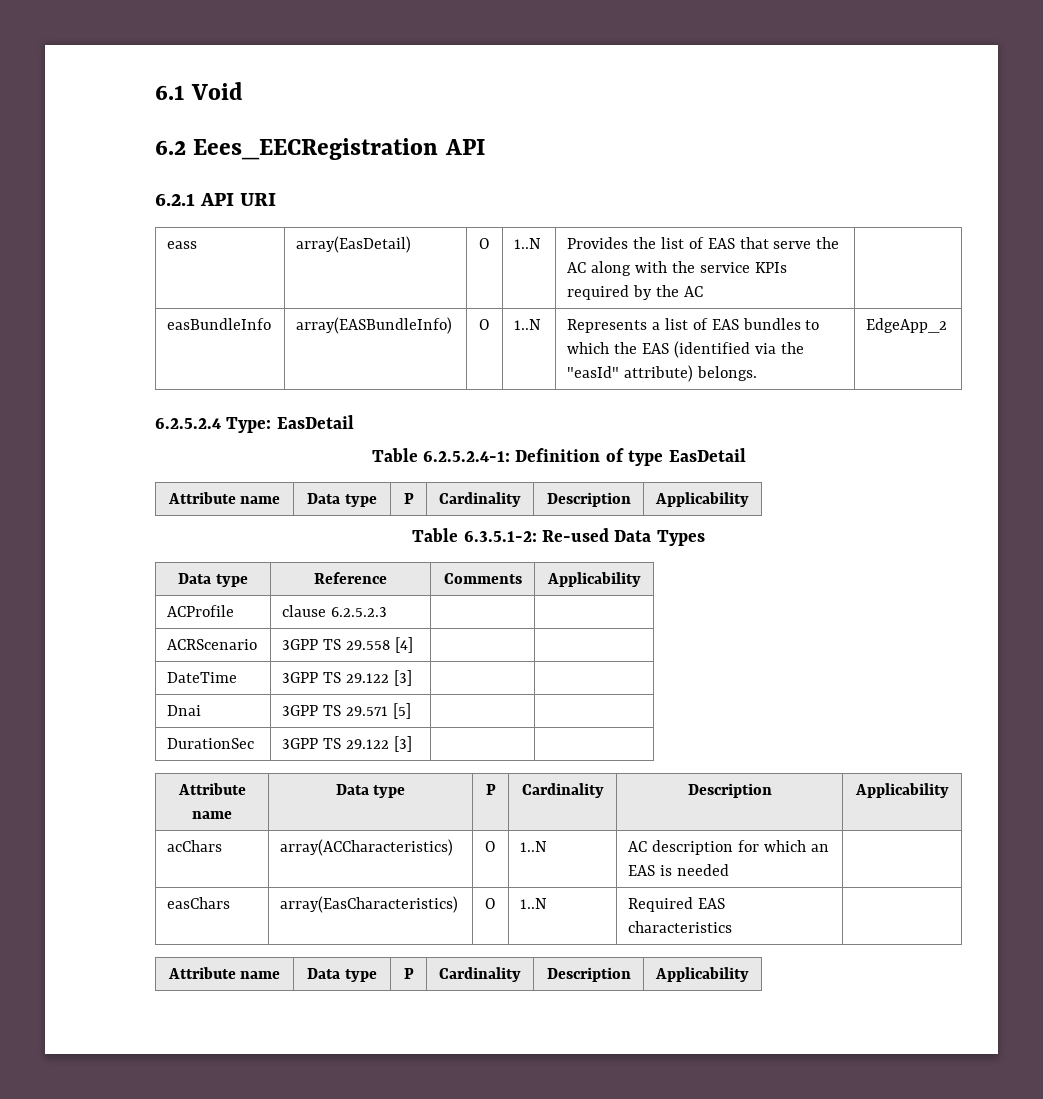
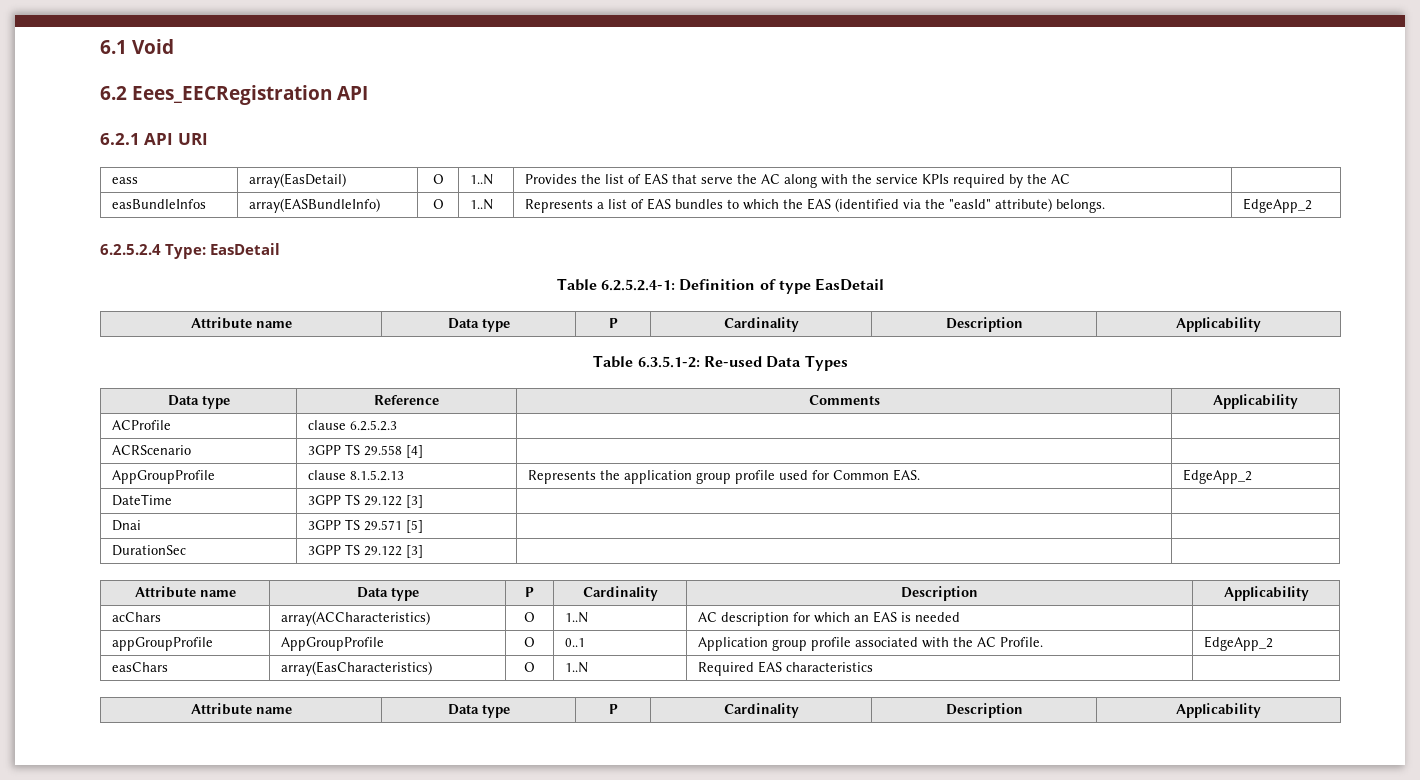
[167,318,272,330] easBundleInfo -> [111,199,206,209] easBundleInfos
(413, 645) none -> [111,470,215,484] [307,470,404,481] [527,469,920,484] [1182,469,1252,484] // AppGroupProfile | clause 8.1.5.2.13 | Represents the application group profile used for Common EAS. | EdgeApp_2
(729, 870) none -> [111,637,213,651] [280,637,384,651] [524,637,535,647] [564,638,585,647] [697,637,1043,651] [1203,636,1273,651] // appGroupProfile | AppGroupProfile | O | 0..1 | Application group profile associated with the AC Profile. | EdgeApp_2

